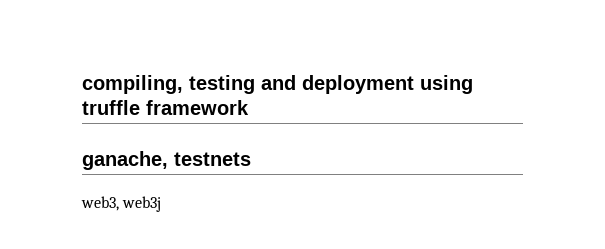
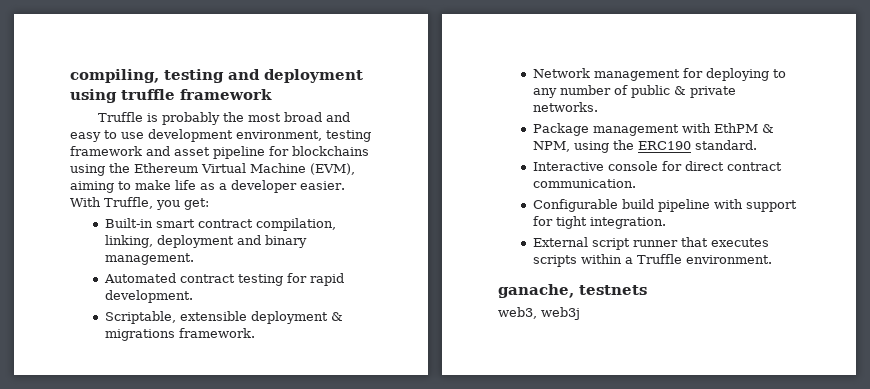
(249, 107) none -> [98,112,351,125] [70,129,371,142] [70,146,369,159] [70,163,355,176] [70,180,345,193] [70,197,209,210] [104,218,336,231] [104,235,307,248] [104,253,194,265] [103,273,344,286] [104,290,193,303] [104,311,343,324] [104,328,255,341] [532,68,786,81] [532,85,736,98] [532,102,598,112] [532,123,774,136] [532,140,757,153] [532,161,782,171] [532,179,636,188] [532,199,797,212] [532,216,666,229] [532,237,769,250] [532,254,772,267] // Truffle is probably the most broad and easy to use development environment, testing framework and asset pipeline for blockchains using the Ethereum Virtual Machine (EVM), aiming to make life as a developer easier. With Truffle, you get: // Built-in smart contract compilation, linking, deployment and binary management. // Automated contract testing for rapid development. // Scriptable, extensible deployment & migrations framework. // Network management for deploying to any number of public & private networks. // Package management with EthPM & NPM, using the ERC190 standard. // Interactive console for direct contract communication. // Configurable build pipeline with support for tight integration. // External script runner that executes scripts within a Truffle environment.

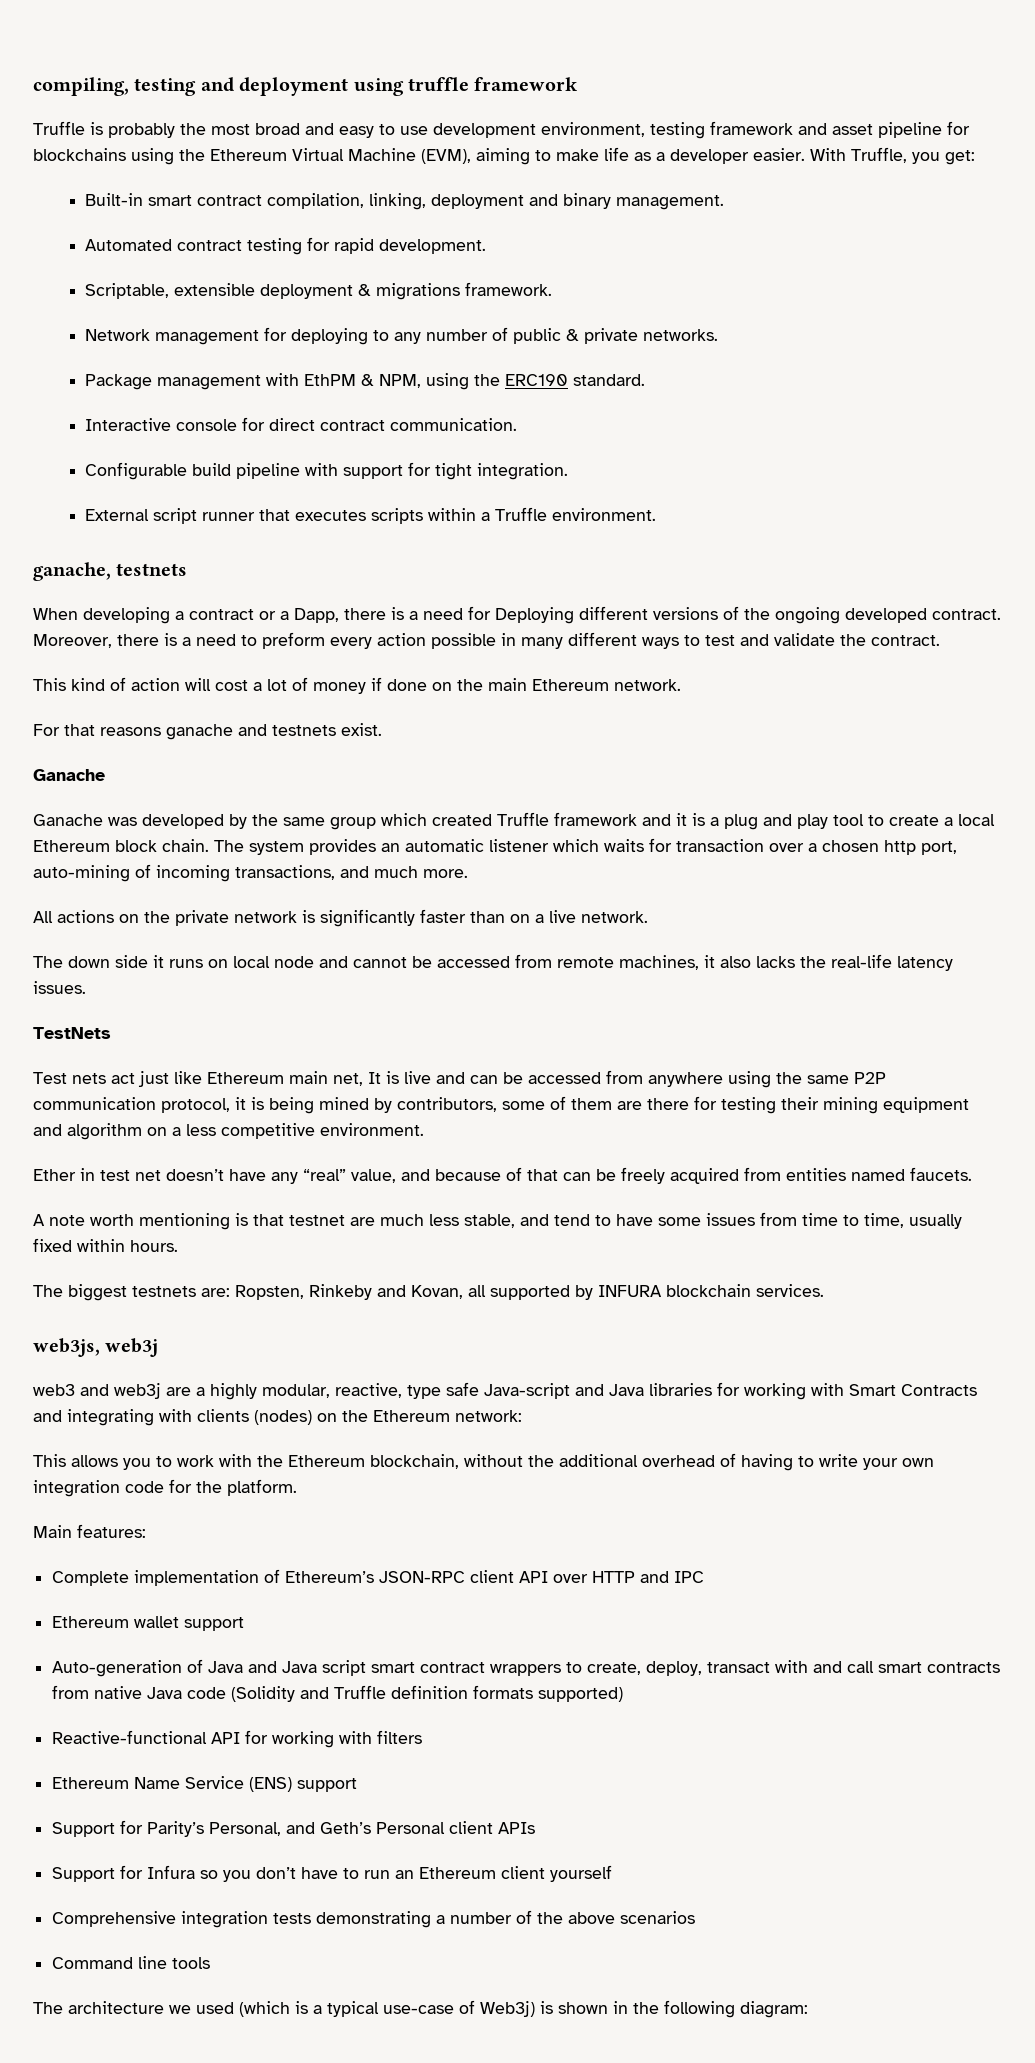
[498,307,580,320] web3, web3j -> [33,606,1001,624] [33,632,940,649] [33,677,681,694] [33,723,382,740] [33,769,105,781] [33,812,995,830] [33,838,957,855] [33,864,468,882] [33,909,648,927] [33,954,953,971] [33,981,86,994] [33,1027,111,1039] [33,1070,886,1088] [33,1096,969,1114] [33,1123,424,1140] [33,1167,972,1184] [33,1212,962,1230] [33,1238,178,1252] [33,1284,824,1301] [33,1338,159,1357] [33,1382,977,1400] [33,1409,522,1426] [33,1453,934,1471] [33,1479,297,1497] [33,1524,146,1538] [52,1569,705,1586] [52,1616,245,1631] [52,1659,1001,1677] [52,1685,624,1702] [52,1730,423,1748] [52,1776,358,1792] [52,1820,536,1837] [52,1865,613,1882] [52,1910,696,1928] [52,1956,211,1969] [33,2000,808,2018] When developing a contract or a Dapp, there is a need for Deploying different versions of the ongoing developed contract. Moreover, there is a need to preform every action possible in many different ways to test and validate the contract. // This kind of action will cost a lot of money if done on the main Ethereum network. // For that reasons ganache and testnets exist. // Ganache // Ganache was developed by the same group which created Truffle framework and it is a plug and play tool to create a local Ethereum block chain. The system provides an automatic listener which waits for transaction over a chosen http port, auto-mining of incoming transactions, and much more. // All actions on the private network is significantly faster than on a live network. // The down side it runs on local node and cannot be accessed from remote machines, it also lacks the real-life latency issues. // TestNets // Test nets act just like Ethereum main net, It is live and can be accessed from anywhere using the same P2P communication protocol, it is being mined by contributors, some of them are there for testing their mining equipment and algorithm on a less competitive environment. // Ether in test net doesn’t have any “real” value, and because of that can be freely acquired from entities named faucets. // A note worth mentioning is that testnet are much less stable, and tend to have some issues from time to time, usually fixed within hours. // The biggest testnets are: Ropsten, Rinkeby and Kovan, all supported by INFURA blockchain services. // web3js, web3j // web3 and web3j are a highly modular, reactive, type safe Java-script and Java libraries for working with Smart Contracts and integrating with clients (nodes) on the Ethereum network: // This allows you to work with the Ethereum blockchain, without the additional overhead of having to write your own integration code for the platform. // Main features: // Complete implementation of Ethereum’s JSON-RPC client API over HTTP and IPC // Ethereum wallet support // Auto-generation of Java and Java script smart contract wrappers to create, deploy, transact with and call smart contracts from native Java code (Solidity and Truffle definition formats supported) // Reactive-functional API for working with filters // Ethereum Name Service (ENS) support // Support for Parity’s Personal, and Geth’s Personal client APIs // Support for Infura so you don’t have to run an Ethereum client yourself // Comprehensive integration tests demonstrating a number of the above scenarios // Command line tools // The architecture we used (which is a typical use-case of Web3j) is shown in the following diagram:

